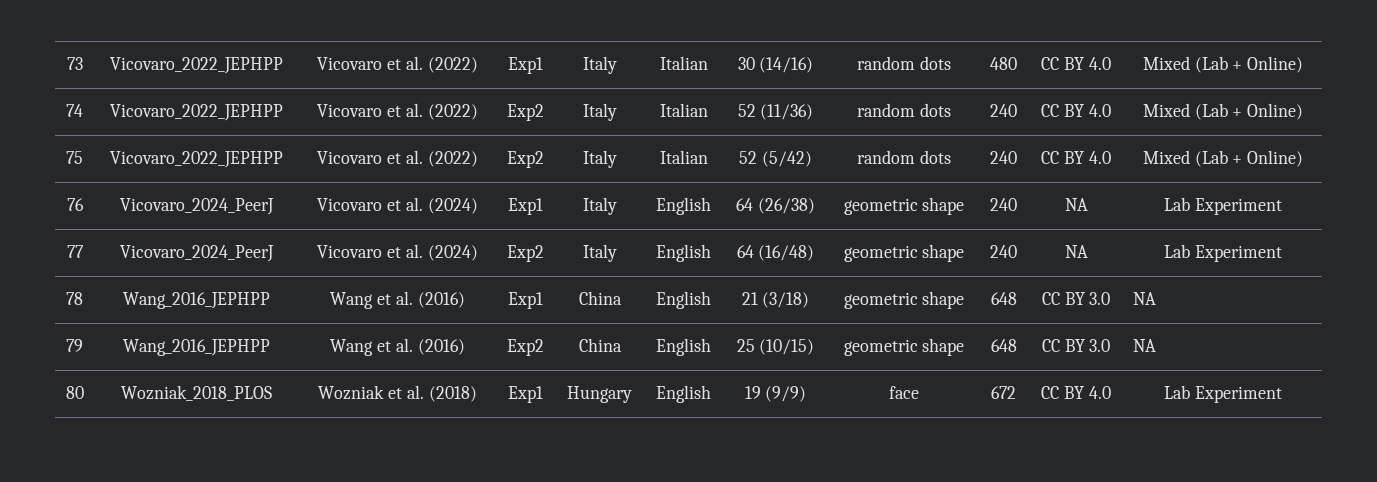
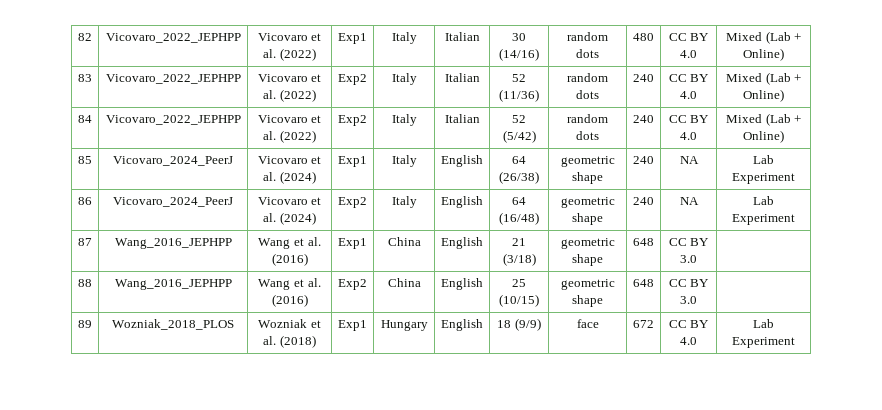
[66,57,83,70] 73 -> [78,33,92,41] 82
[66,104,83,117] 74 -> [78,74,92,82] 83
[66,151,83,164] 75 -> [78,115,92,123] 84
[66,198,84,211] 76 -> [78,156,92,164] 85
[66,245,84,258] 77 -> [78,197,92,205] 86
[66,292,83,305] 78 -> [78,238,92,246] 87
[1132,292,1156,305] [66,339,83,352] NA // 79 -> [78,279,92,287] // 88
[1132,339,1156,352] [65,386,84,399] NA // 80 -> [78,320,92,328] // 89
[744,386,761,399] 19 -> [497,320,512,328] 18

